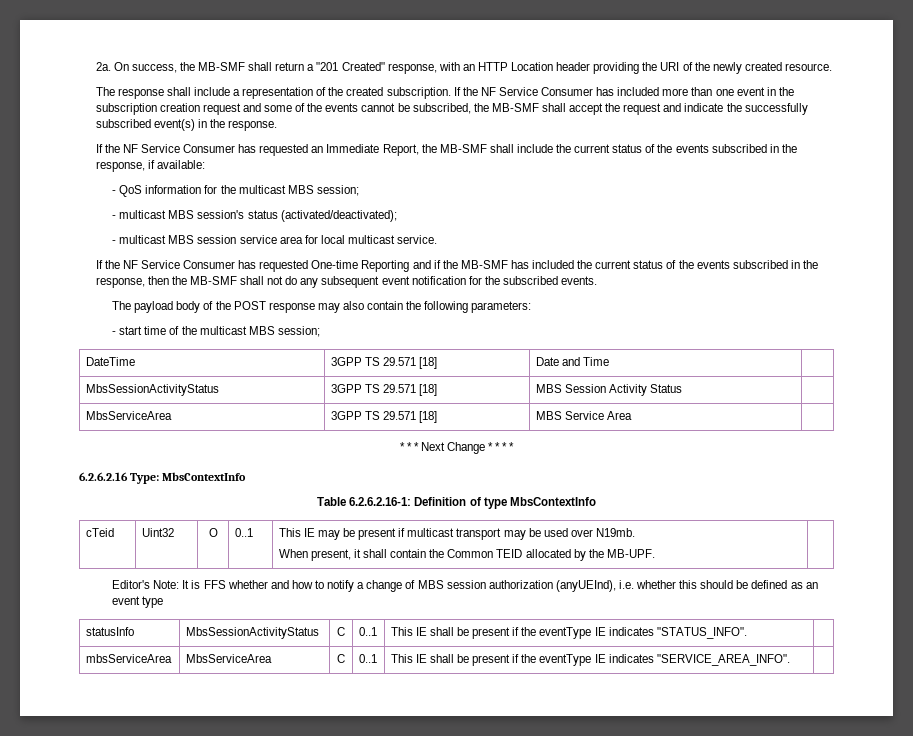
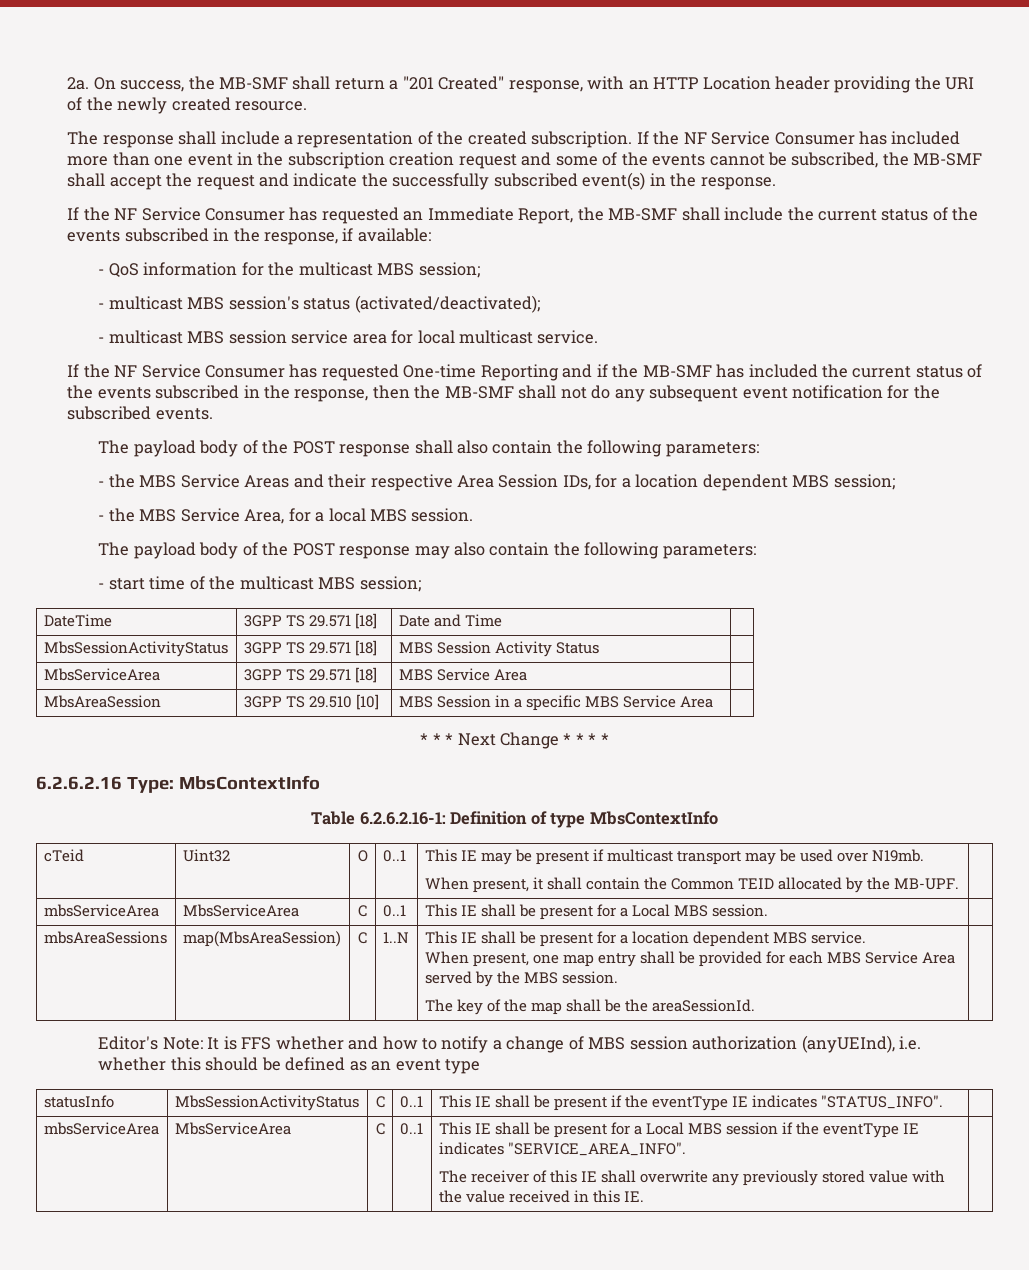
(598, 280) none -> [98,440,759,457] [98,474,895,491] [98,508,474,524] // The payload body of the POST response shall also contain the following parameters: // - the MBS Service Areas and their respective Area Session IDs, for a location dependent MBS session; // - the MBS Service Area, for a local MBS session.
(632, 415) none -> [43,695,161,708] [243,694,379,710] [398,695,713,711] // MbsAreaSession | 3GPP TS 29.510 [10] | MBS Session in a specific MBS Service Area |
(655, 553) none -> [43,904,159,917] [182,904,299,917] [358,905,367,917] [382,905,406,917] [424,904,769,920] [43,931,167,944] [182,931,341,947] [358,932,367,944] [382,932,409,943] [424,931,867,947] [424,951,956,967] [424,971,618,987] [424,999,756,1015] // mbsServiceArea | MbsServiceArea | C | 0..1 | This IE shall be present for a Local MBS session. | // mbsAreaSessions | map(MbsAreaSession) | C | 1..N | This IE shall be present for a location dependent MBS service. // When present, one map entry shall be provided for each MBS Service Area served by the MBS session. // The key of the map shall be the areaSessionId. |
(511, 660) none -> [610,1122,779,1135] for a Local MBS session
(790, 660) none -> [438,1170,946,1186] [438,1190,644,1203] // The receiver of this IE shall overwrite any previously stored value with the value received in this IE.

